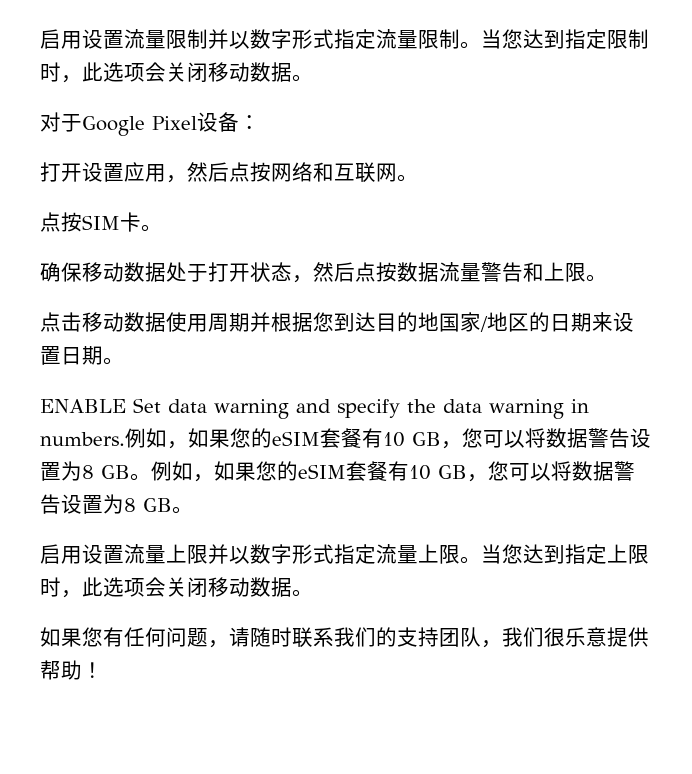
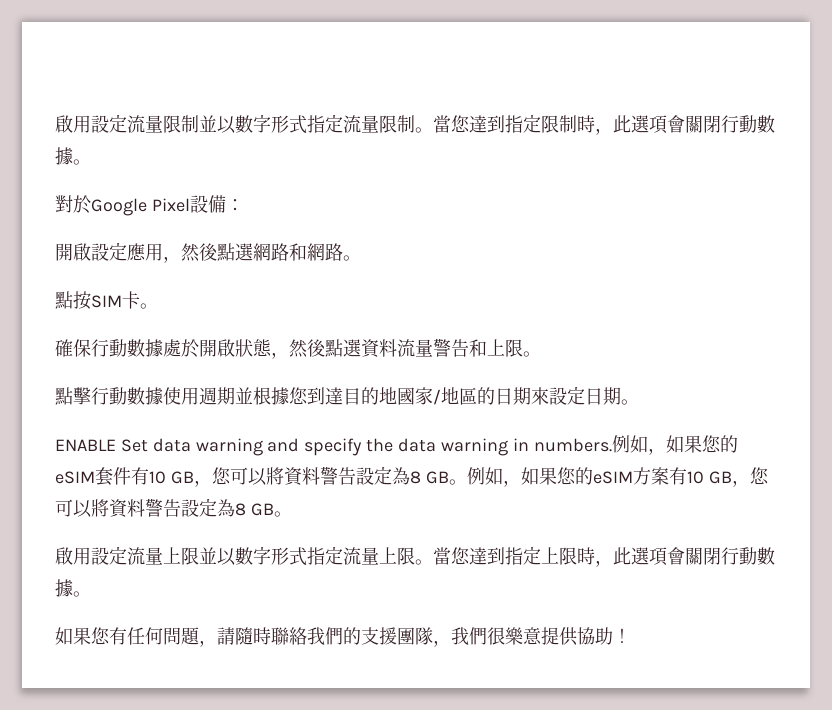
[40,29,271,49] 启用设置流量限制并以数 -> [55,114,253,134] 啟用設定流量限制並以數
[481,29,544,49] 当您达 -> [433,115,487,133] 當您達
[40,62,313,83] [40,112,82,132] 时，此选项会关闭移动数据。 // 对于 -> [577,115,775,135] [55,147,91,165] [55,195,91,214] 時，此選項會關閉行動數據。 // 對於
[197,112,239,132] 设备 -> [189,195,226,213] 設備
[40,162,418,183] [40,212,61,232] 打开设置应用，然后点按网络和互联网。 // 点 -> [55,242,361,263] [55,291,73,309] 開啟設定應用，然後點選網路和網路。 // 點
[40,262,607,283] [40,312,634,332] [40,346,61,365] 确保移动数据处于打开状态，然后点按数据流量警告和上限。 // 点击移动数据使用周期并根据您到达目的地国家/地区的日期来设置 -> [55,338,541,359] [55,386,585,405] 確保行動數據處於開啟狀態，然後點選資料流量警告和上限。 // 點擊行動數據使用週期並根據您到達目的地國家/地區的日期來設定
[341,428,651,449] [40,461,82,481] 餐有10 GB，您可以将数据警告设置为 -> [113,466,410,487] 件有10 GB，您可以將資料警告設定為
[346,461,635,482] [40,494,124,514] 套餐有10 GB，您可以将数据警告设置为 -> [632,467,769,487] [55,498,235,518] 方案有10 GB，您可以將資料警告設定為
[40,544,271,564] 启用设置流量上限并以数 -> [55,546,253,566] 啟用設定流量上限並以數
[481,544,544,564] 当您达 -> [433,547,487,565] 當您達
[40,577,313,598] [40,627,649,648] [40,660,61,680] 时，此选项会关闭移动数据。 // 如果您有任何问题，请随时联系我们的支持团队，我们很乐意提供帮 -> [577,547,775,567] [55,579,91,597] [55,627,595,647] 時，此選項會關閉行動數據。 // 如果您有任何問題，請隨時聯絡我們的支援團隊，我們很樂意提供協

